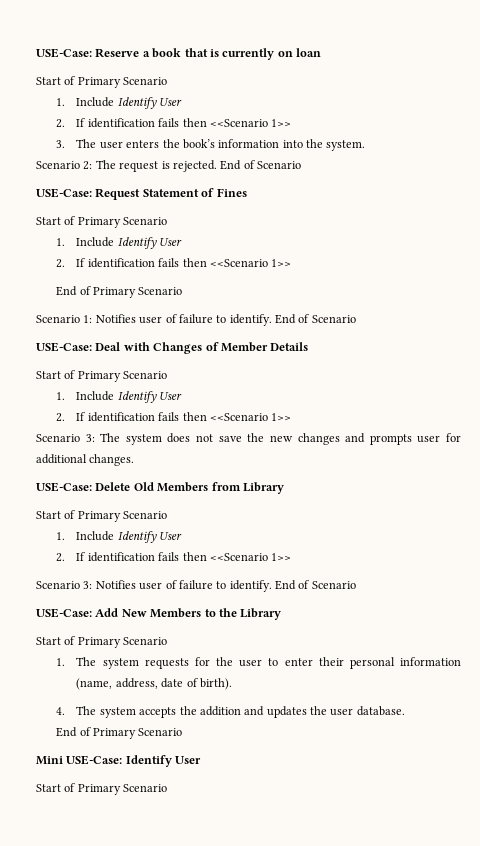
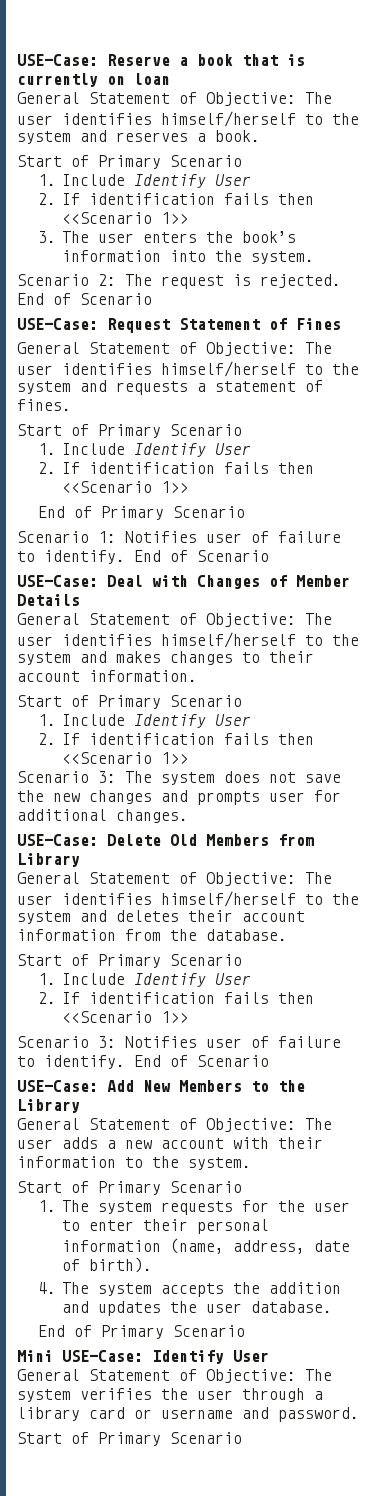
(321, 52) none -> [17,92,332,106] [17,111,359,127] [17,130,260,144] // General Statement of Objective: The user identifies himself/herself to the system and reserves a book.
(247, 192) none -> [17,342,332,356] [17,361,359,377] [17,380,323,395] [17,399,71,411] // General Statement of Objective: The user identifies himself/herself to the system and requests a statement of fines.
(309, 346) none -> [17,613,332,627] [17,632,359,648] [17,651,314,665] [17,670,197,682] // General Statement of Objective: The user identifies himself/herself to the system and makes changes to their account information.
(284, 488) none -> [17,872,332,886] [17,891,359,907] [17,910,305,924] [17,929,287,941] // General Statement of Objective: The user identifies himself/herself to the system and deletes their account information from the database.
(282, 614) none -> [17,1118,332,1132] [17,1137,323,1149] [17,1156,251,1170] // General Statement of Objective: The user adds a new account with their information to the system.
(202, 760) none -> [17,1369,332,1383] [17,1388,323,1402] [17,1407,359,1422] // General Statement of Objective: The system verifies the user through a library card or username and password.

